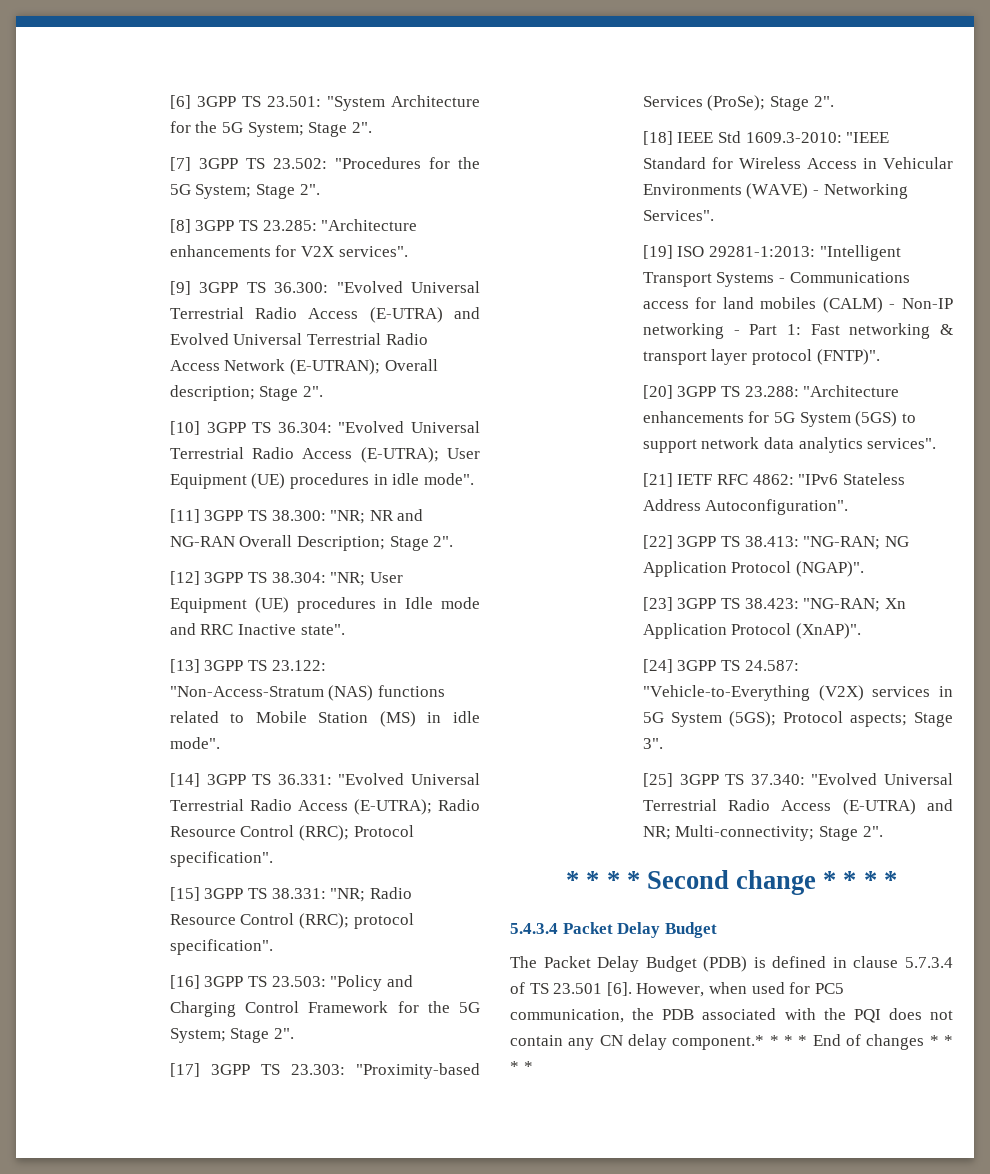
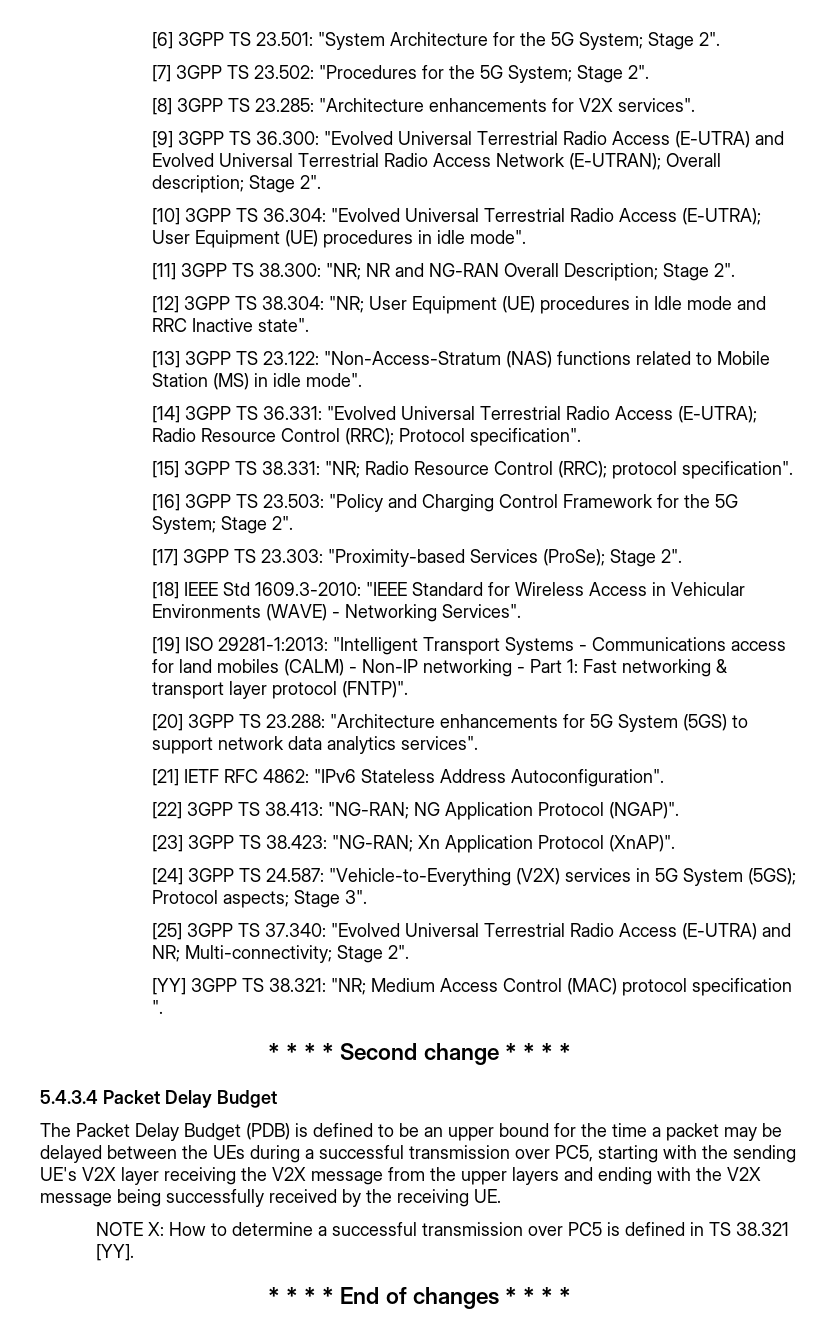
(883, 831) none -> [152,978,793,996] [152,1000,164,1014] // [YY] 3GPP TS 38.321: "NR; Medium Access Control (MAC) protocol specification ".
[832,956,953,968] [510,982,844,997] [510,1008,953,1023] [510,1034,765,1050] in clause 5.7.3.4 of TS 23.501 [6]. However, when used for PC5 communication, the PDB associated with the PQI does not contain any CN delay component.* -> [378,1123,782,1141] [40,1145,796,1163] [40,1167,761,1185] [40,1189,501,1207] [96,1222,790,1236] [96,1244,135,1261] [268,1287,281,1304] to be an upper bound for the time a packet may be delayed between the UEs during a successful transmission over PC5, starting with the sending UE's V2X layer receiving the V2X message from the upper layers and ending with the V2X message being successfully received by the receiving UE. // NOTE X: How to determine a successful transmission over PC5 is defined in TS 38.321 [YY]. // *

